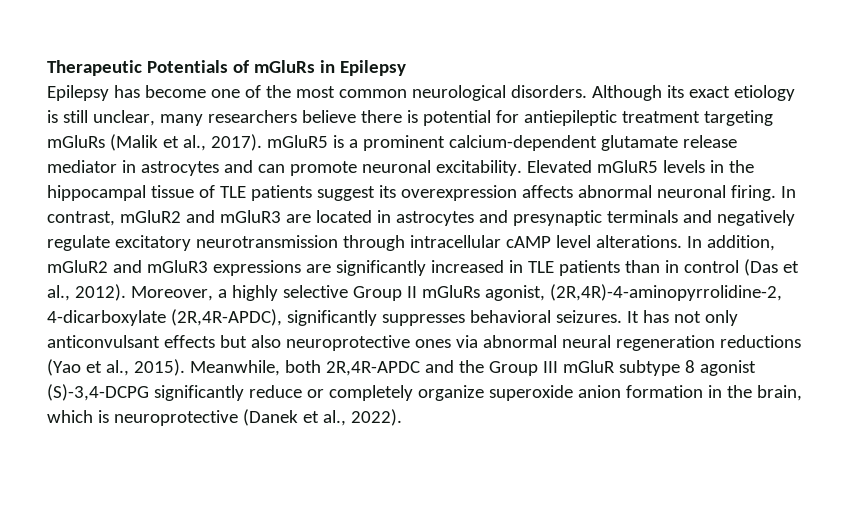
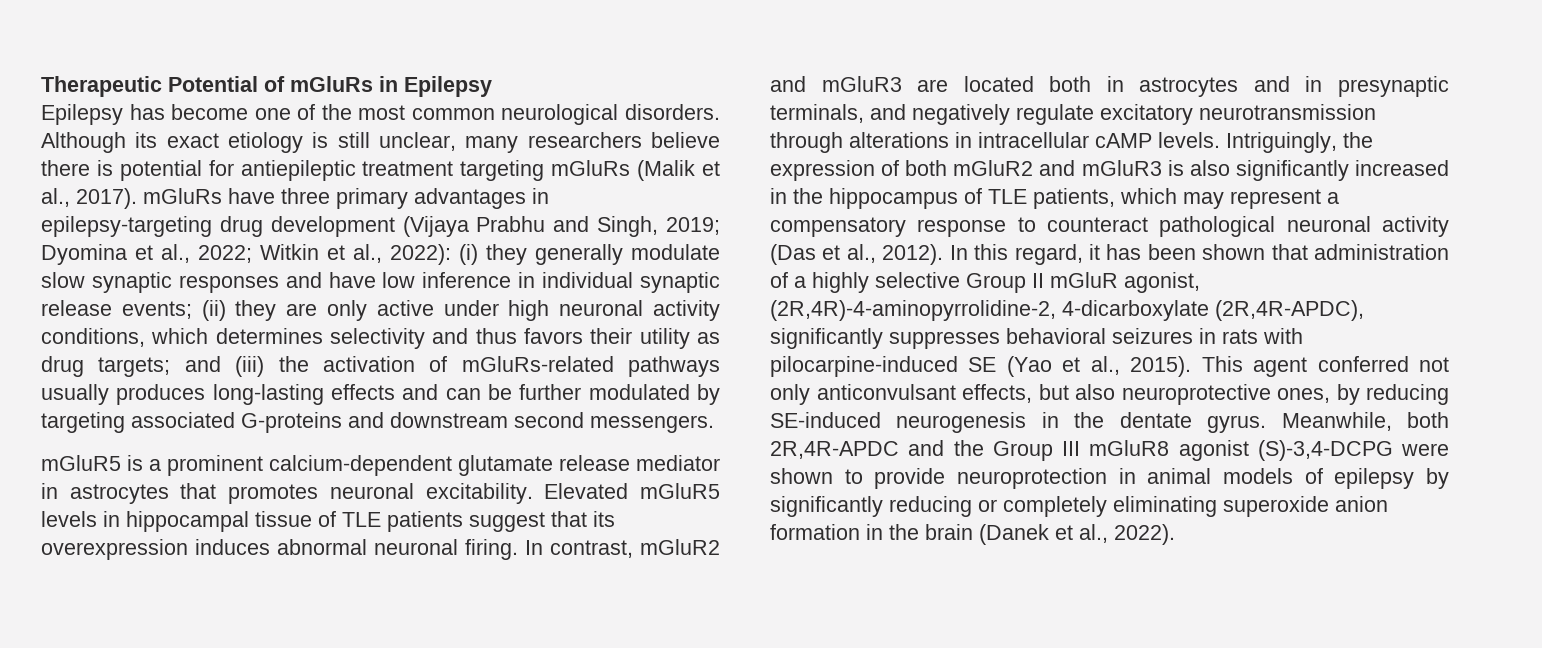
[146,60,228,73] Potentials -> [168,76,258,92] Potential
(262, 142) none -> [143,188,549,209] [41,216,720,237] [41,244,720,265] [41,272,721,293] [41,300,720,321] [41,328,720,349] [41,356,720,377] [41,384,720,405] [41,412,714,433] mGluRs have three primary advantages in epilepsy-targeting drug development (Vijaya Prabhu and Singh, 2019; Dyomina et al., 2022; Witkin et al., 2022): (i) they generally modulate slow synaptic responses and have low inference in individual synaptic release events; (ii) they are only active under high neuronal activity conditions, which determines selectivity and thus favors their utility as drug targets; and (iii) the activation of mGluRs-related pathways usually produces long-lasting effects and can be further modulated by targeting associated G-proteins and downstream second messengers. //
[223,160,357,176] and can promote -> [180,483,319,504] that promotes
[728,160,754,173] the -> (120, 519) none
(375, 193) none -> [551,511,587,527] that
[521,185,573,198] affects -> [195,539,270,555] induces
[376,210,678,226] in astrocytes and presynaptic terminals -> [1049,76,1449,97] [770,104,864,123] both in astrocytes and in presynaptic terminals,
[409,235,775,251] [47,260,331,276] intracellular cAMP level alterations. In addition, mGluR2 and mGluR3 expressions are -> [849,132,1373,153] [770,160,1230,181] alterations in intracellular cAMP levels. Intriguingly, the expression of both mGluR2 and mGluR3 is also
[527,259,799,276] [47,284,213,301] TLE patients than in control (Das et al., 2012). Moreover, -> [793,188,1339,209] [770,216,1449,237] [770,244,1449,265] [770,272,788,288] the hippocampus of TLE patients, which may represent a compensatory response to counteract pathological neuronal activity (Das et al., 2012). In this regard, it has been shown that administration of
[421,285,480,298] mGluRs -> [1050,272,1118,288] mGluR
[555,310,738,326] [47,335,801,351] [47,359,185,376] seizures. It has not only anticonvulsant effects but also neuroprotective ones via abnormal neural regeneration reductions (Yao et al., 2015). -> [1112,328,1303,344] [770,356,1449,377] [770,384,1449,405] [770,412,1267,433] seizures in rats with pilocarpine-induced SE (Yao et al., 2015). This agent conferred not only anticonvulsant effects, but also neuroprotective ones, by reducing SE-induced neurogenesis in the dentate gyrus.
[562,360,756,376] [47,384,302,401] mGluR subtype 8 agonist (S)-3,4-DCPG significantly reduce -> [1089,440,1449,461] [770,468,1449,489] [770,496,972,517] mGluR8 agonist (S)-3,4-DCPG were shown to provide neuroprotection in animal models of epilepsy by significantly reducing
[417,385,484,401] organize -> [1113,496,1217,517] eliminating
[756,385,802,401] [47,410,238,426] brain, which is neuroprotective -> [925,524,973,540] brain

